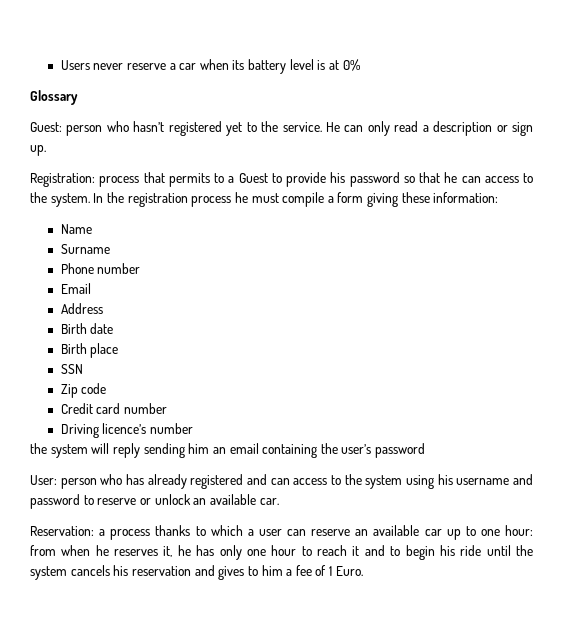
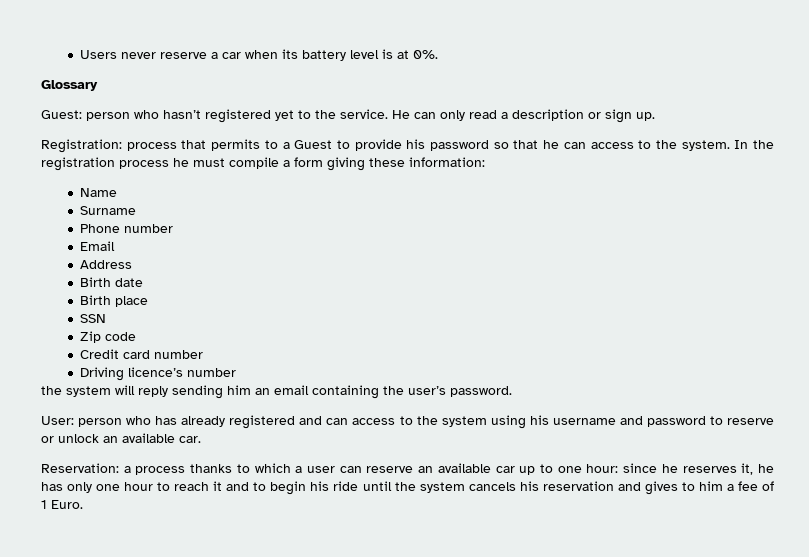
[342,59,360,71] 0% -> [413,50,439,59] 0%.
[375,443,426,458] password -> [450,386,512,397] password.
[30,545,91,556] from when -> [623,463,658,473] since

